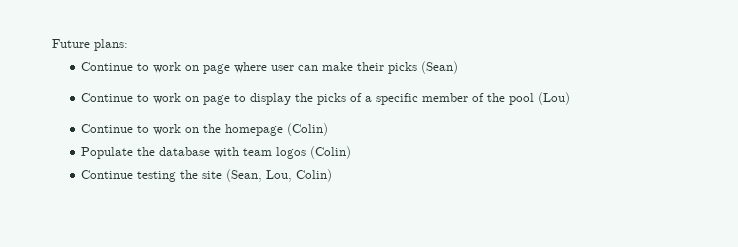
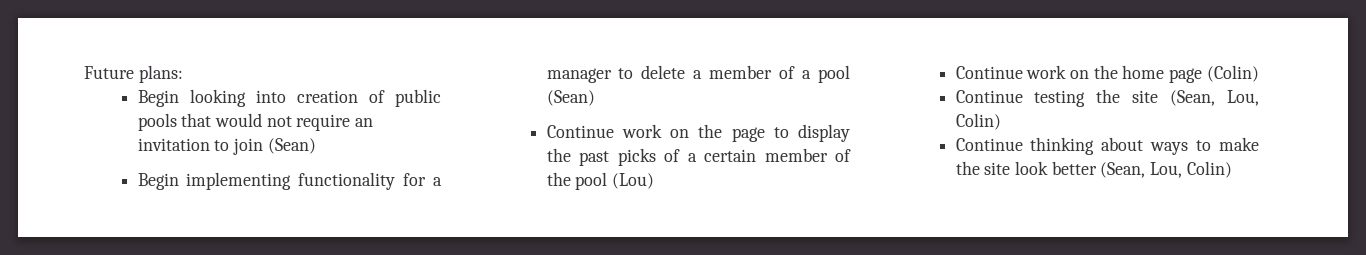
[81,62,418,74] Continue to work on page where user can make their picks -> [137,89,441,107] [137,113,374,131] [137,138,316,155] [137,172,442,190] [546,65,850,83] Begin looking into creation of public pools that would not require an invitation to join (Sean) // Begin implementing functionality for a manager to delete a member of a pool
[137,93,200,104] to work on -> [621,124,723,138] work on the
(314, 97) none -> [579,151,610,166] past
[376,93,419,105] specific -> [704,149,757,162] certain
[137,123,329,136] [81,147,307,159] to work on the homepage (Colin) // Populate the database with team logos -> [1026,65,1203,83] work on the home page
(333, 175) none -> [955,137,1259,155] [955,161,1232,178] // Continue thinking about ways to make the site look better (Sean, Lou, Colin)

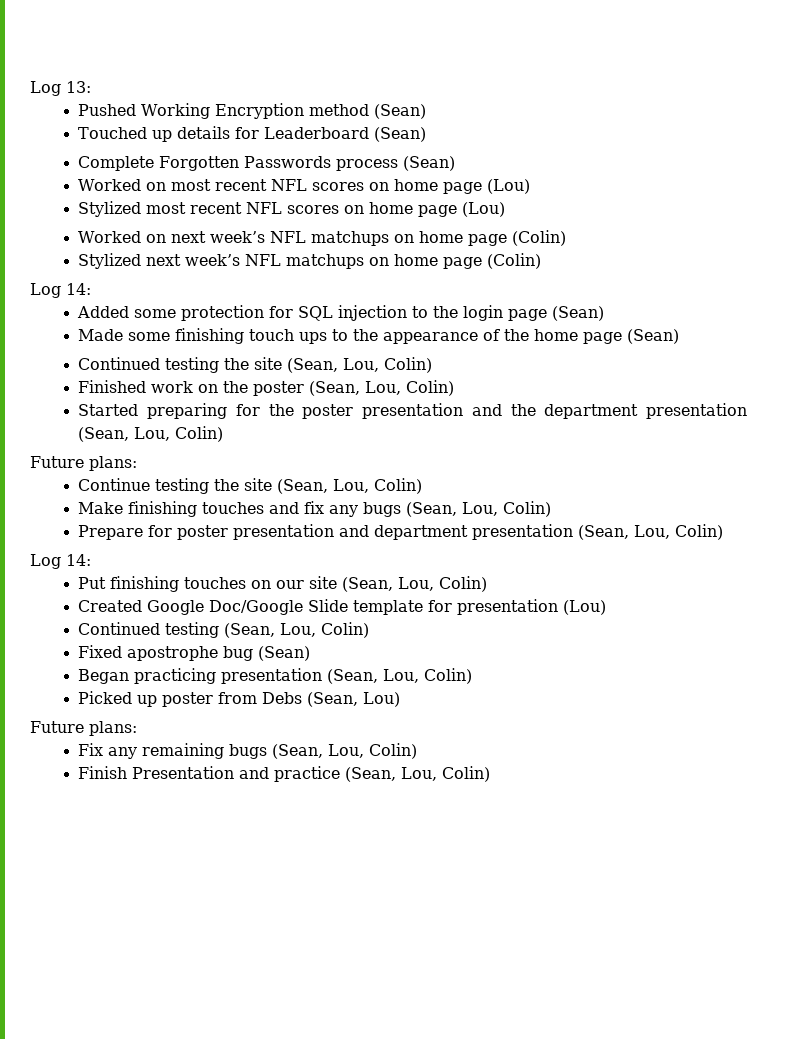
[84,65,183,83] [137,89,441,107] [137,113,374,131] [137,138,316,155] [137,172,442,190] [546,65,850,83] [546,90,595,106] [546,124,850,142] [546,148,851,166] [546,172,654,190] [955,65,1259,83] Future plans: // Begin looking into creation of public pools that would not require an invitation to join (Sean) // Begin implementing functionality for a manager to delete a member of a pool (Sean) // Continue work on the page to display the past picks of a certain member of the pool (Lou) // Continue work on the home page (Colin) -> [30,81,91,96] [78,103,427,119] [78,126,427,142] [78,156,456,171] [78,179,531,194] [78,201,506,217] [78,230,567,246] [78,253,542,269] [30,283,91,298] [77,305,605,321] [78,328,680,344] [78,357,433,373] [78,380,455,396] [78,403,747,419] [78,426,224,442] [30,456,137,471] Log 13: // Pushed Working Encryption method (Sean) // Touched up details for Leaderboard (Sean) // Complete Forgotten Passwords process (Sean) // Worked on most recent NFL scores on home page (Lou) // Stylized most recent NFL scores on home page (Lou) // Worked on next week’s NFL matchups on home page (Colin) // Stylized next week’s NFL matchups on home page (Colin) // Log 14: // Added some protection for SQL injection to the login page (Sean) // Made some finishing touch ups to the appearance of the home page (Sean) // Continued testing the site (Sean, Lou, Colin) // Finished work on the poster (Sean, Lou, Colin) // Started preparing for the poster presentation and the department presentation (Sean, Lou, Colin) // Future plans:
[955,137,1259,155] [955,161,1097,175] Continue thinking about ways to make the site look better -> [78,501,552,517] [78,524,724,540] [30,554,91,569] [78,576,488,592] [78,599,607,615] [78,622,370,638] [78,645,311,661] [78,668,473,684] [78,691,401,707] [30,721,137,736] [78,743,418,759] [78,766,341,782] Make finishing touches and fix any bugs (Sean, Lou, Colin) // Prepare for poster presentation and department presentation (Sean, Lou, Colin) // Log 14: // Put finishing touches on our site (Sean, Lou, Colin) // Created Google Doc/Google Slide template for presentation (Lou) // Continued testing (Sean, Lou, Colin) // Fixed apostrophe bug (Sean) // Began practicing presentation (Sean, Lou, Colin) // Picked up poster from Debs (Sean, Lou) // Future plans: // Fix any remaining bugs (Sean, Lou, Colin) // Finish Presentation and practice

